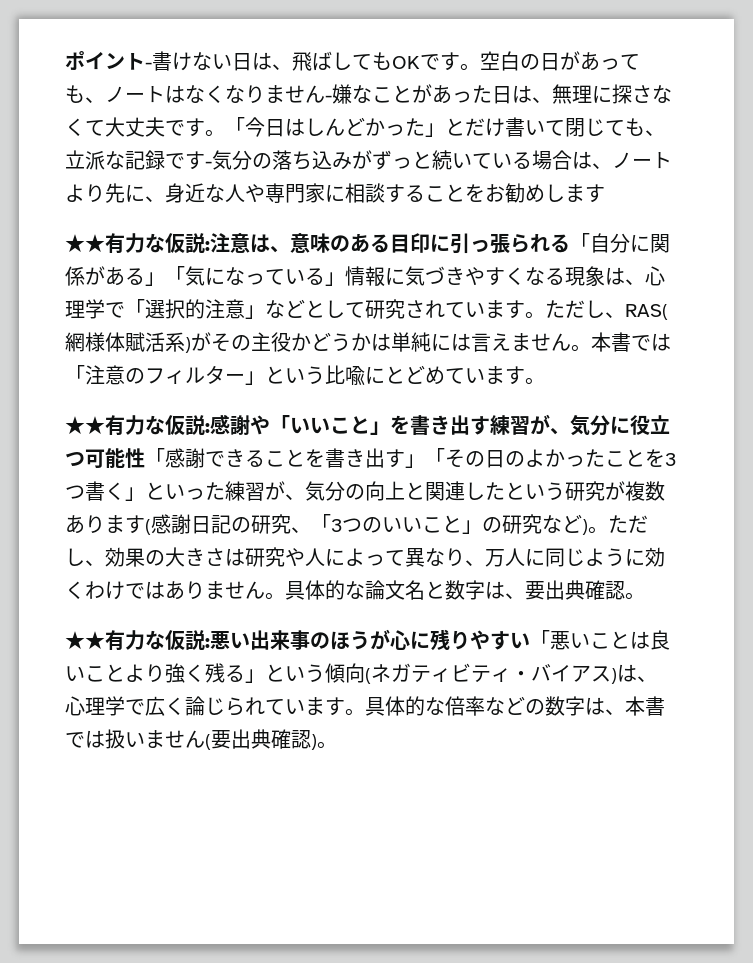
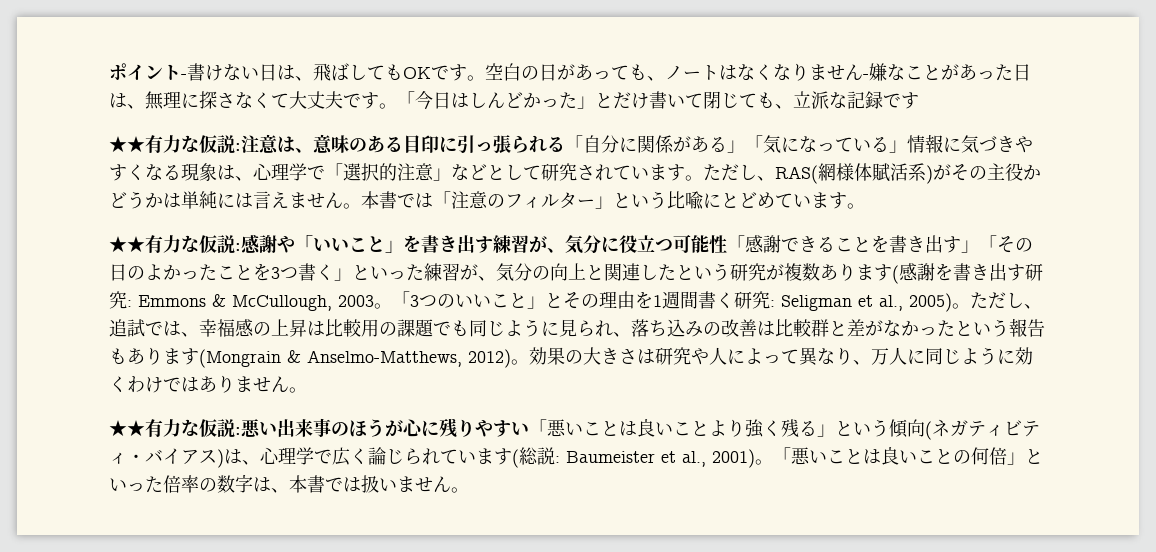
[205,150,672,170] [65,183,605,203] -気分の落ち込みがずっと続いている場合は、ノートより先に、身近な人や専門家に相談することをお勧めします -> (919, 100) none
[191,514,311,534] 日記の研究、 -> [935,263,1043,281] [109,291,392,311] を書き出す研究: Emmons & McCullough, 2003。
[482,514,648,535] [65,548,105,566] の研究など)。ただし、 -> [545,291,1042,312] [109,318,1045,337] [109,347,529,368] とその理由を1週間書く研究: Seligman et al., 2005)。ただし、追試では、幸福感の上昇は比較用の課題でも同じように見られ、落ち込みの改善は比較群と差がなかったという報告もあります(Mongrain & Anselmo-Matthews, 2012)。
[285,580,645,600] 具体的な論文名と数字は、要出典確認。 -> (307, 390) none
[345,696,525,716] 。具体的な倍率など -> [512,447,1043,468] [109,475,199,493] (総説: Baumeister et al., 2001)。「悪いことは良いことの何倍」といった倍率
[205,729,317,750] (要出典確認) -> (451, 484) none

